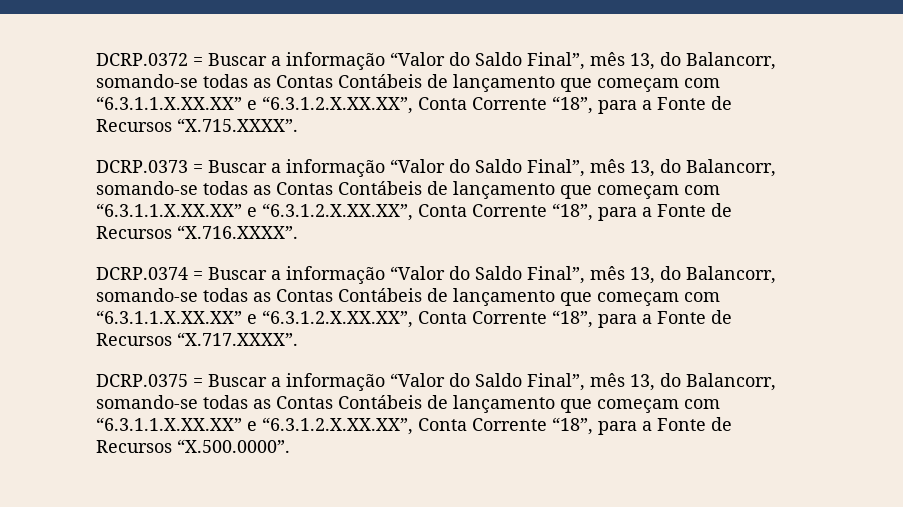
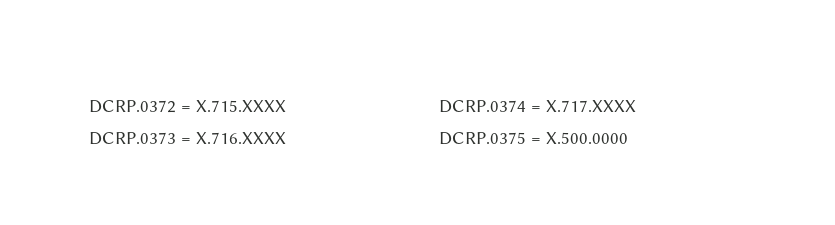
[208,52,776,70] [96,74,720,92] [96,96,732,114] [96,118,298,132] [96,159,776,177] [96,181,720,199] [96,203,732,221] [96,225,298,239] [96,266,776,284] [96,288,720,306] [96,310,732,328] [96,332,298,346] [96,373,776,391] [96,395,720,413] [96,417,732,435] [96,439,290,453] Buscar a informação “Valor do Saldo Final”, mês 13, do Balancorr, somando-se todas as Contas Contábeis de lançamento que começam com “6.3.1.1.X.XX.XX” e “6.3.1.2.X.XX.XX”, Conta Corrente “18”, para a Fonte de Recursos “X.715.XXXX”. // DCRP.0373 = Buscar a informação “Valor do Saldo Final”, mês 13, do Balancorr, somando-se todas as Contas Contábeis de lançamento que começam com “6.3.1.1.X.XX.XX” e “6.3.1.2.X.XX.XX”, Conta Corrente “18”, para a Fonte de Recursos “X.716.XXXX”. // DCRP.0374 = Buscar a informação “Valor do Saldo Final”, mês 13, do Balancorr, somando-se todas as Contas Contábeis de lançamento que começam com “6.3.1.1.X.XX.XX” e “6.3.1.2.X.XX.XX”, Conta Corrente “18”, para a Fonte de Recursos “X.717.XXXX”. // DCRP.0375 = Buscar a informação “Valor do Saldo Final”, mês 13, do Balancorr, somando-se todas as Contas Contábeis de lançamento que começam com “6.3.1.1.X.XX.XX” e “6.3.1.2.X.XX.XX”, Conta Corrente “18”, para a Fonte de Recursos “X.500.0000”. -> [196,100,286,112] [89,132,286,145] [439,100,636,113] [439,132,628,145] X.715.XXXX // DCRP.0373 = X.716.XXXX // DCRP.0374 = X.717.XXXX // DCRP.0375 = X.500.0000

